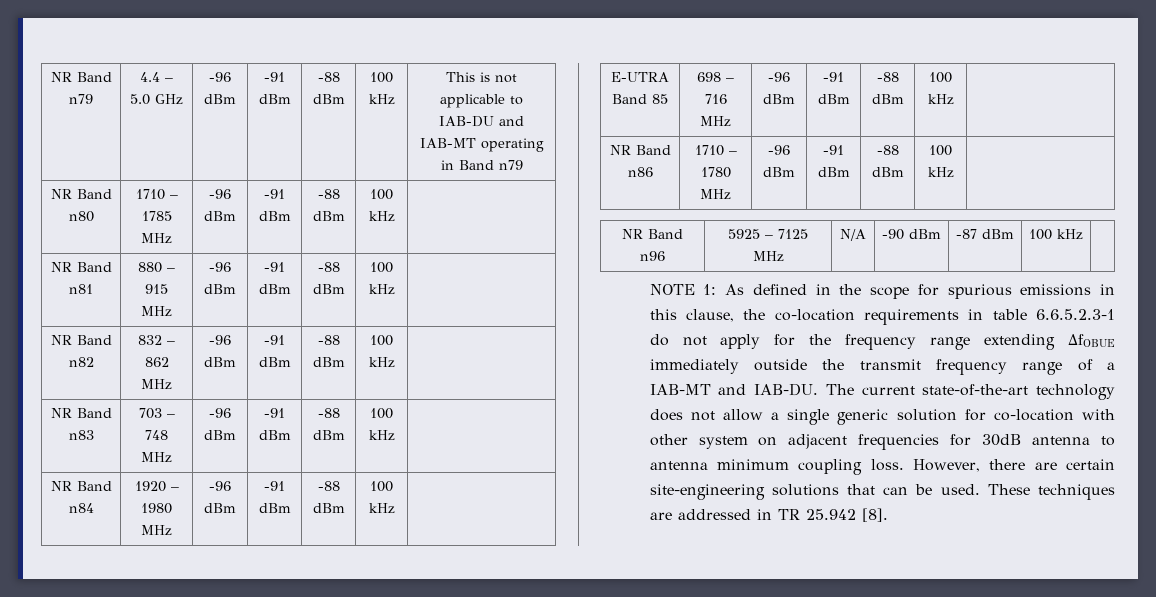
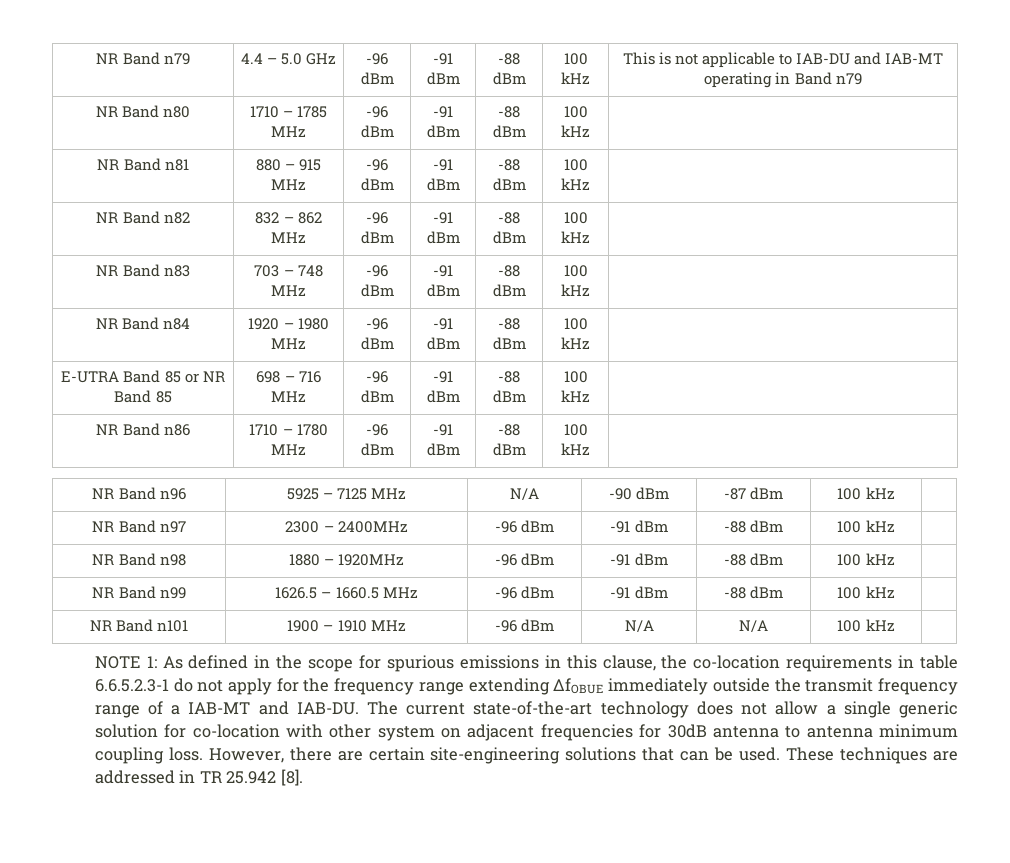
(668, 99) none -> [184,371,225,383] [114,390,172,403] or NR Band 85
(1083, 234) none -> [92,520,186,533] [285,521,408,533] [494,520,555,533] [610,520,668,533] [723,520,784,533] [837,520,895,533] [92,553,186,566] [288,554,405,566] [494,553,555,566] [610,553,668,566] [723,553,784,566] [837,553,895,566] [92,586,186,599] [275,587,418,599] [494,586,555,599] [610,586,668,599] [723,586,784,599] [837,586,895,599] [89,619,189,632] [287,620,406,632] [494,619,555,632] [624,620,654,632] [739,620,768,632] [837,619,895,632] // NR Band n97 | 2300 – 2400MHz | -96 dBm | -91 dBm | -88 dBm | 100 kHz | // NR Band n98 | 1880 – 1920MHz | -96 dBm | -91 dBm | -88 dBm | 100 kHz | // NR Band n99 | 1626.5 – 1660.5 MHz | -96 dBm | -91 dBm | -88 dBm | 100 kHz | // NR Band n101 | 1900 – 1910 MHz | -96 dBm | N/A | N/A | 100 kHz |

